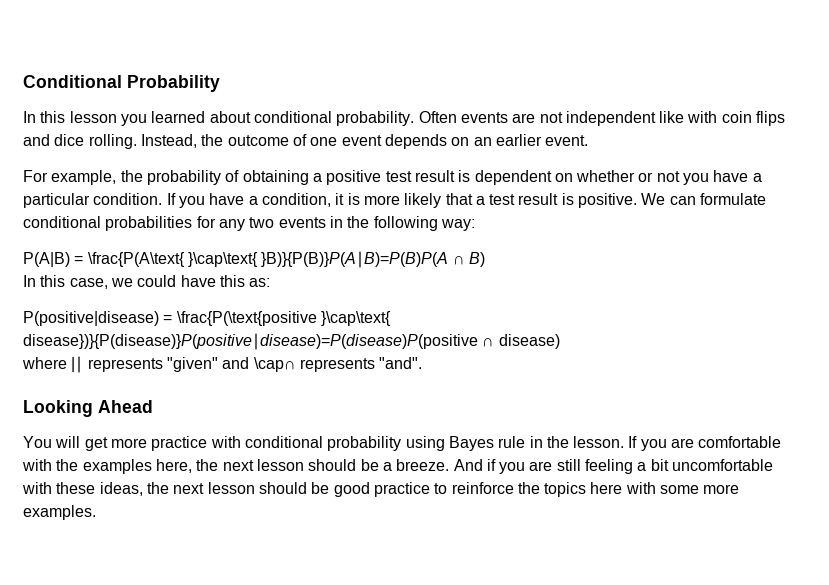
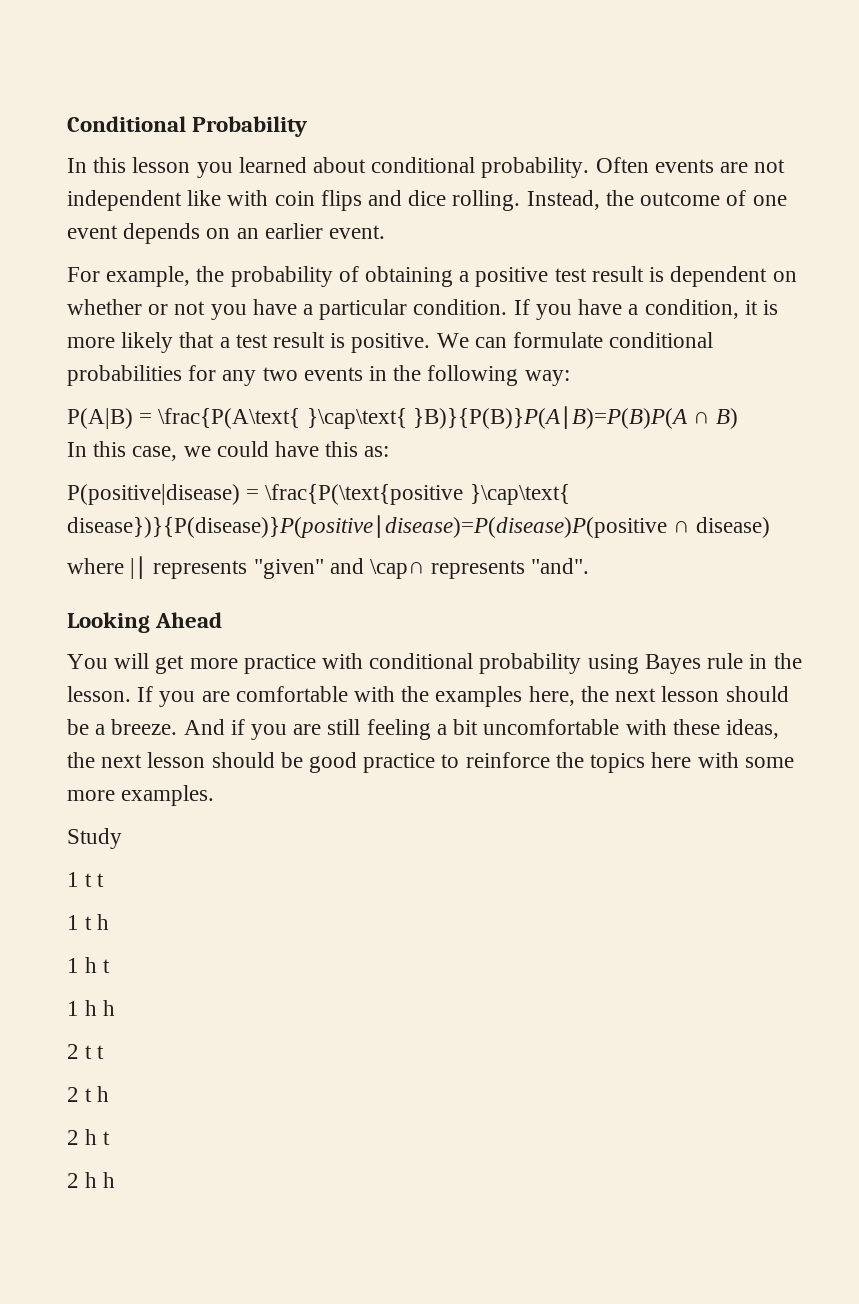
(96, 512) none -> [67,828,122,849] [67,872,105,887] [67,914,110,930] [67,957,111,973] [67,1000,116,1016] [67,1044,105,1059] [67,1086,110,1102] [67,1129,111,1145] [67,1172,116,1188] // Study // 1 t t // 1 t h // 1 h t // 1 h h // 2 t t // 2 t h // 2 h t // 2 h h

